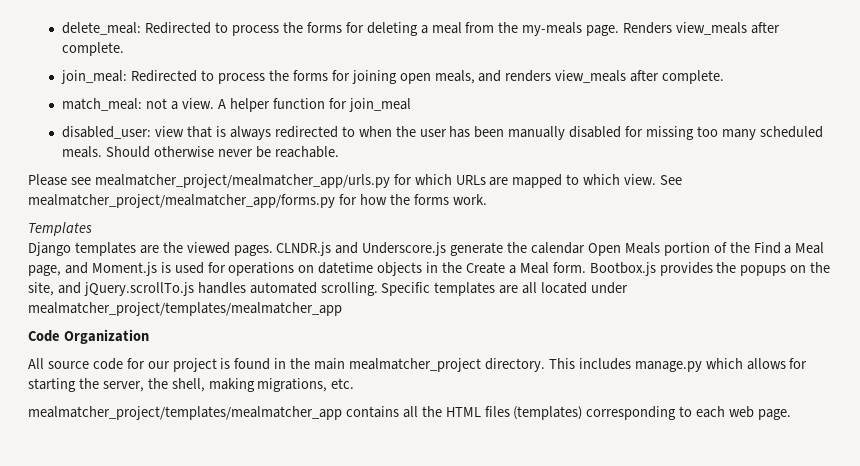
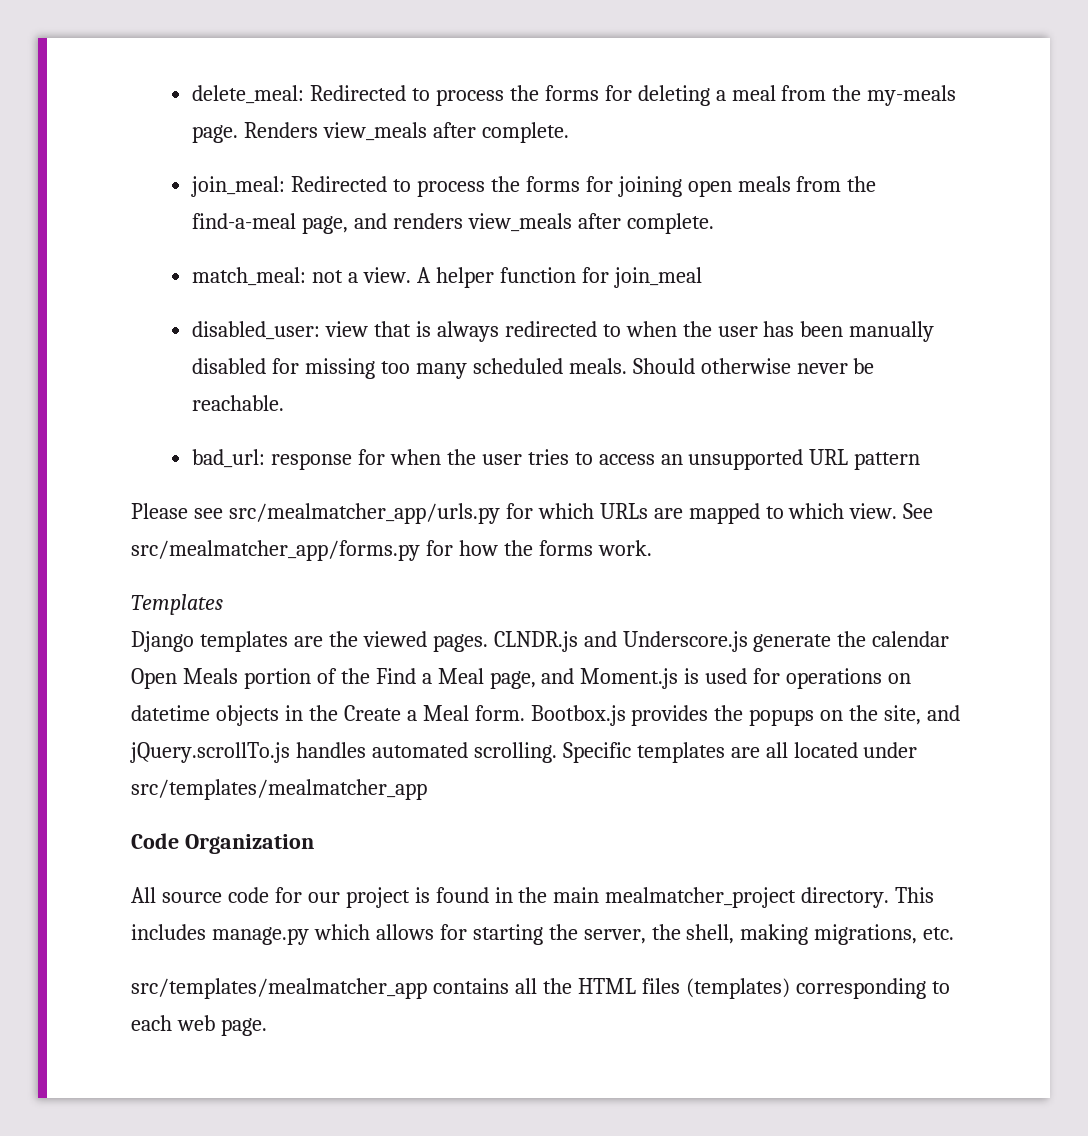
[434,70,475,84] meals, -> [737,176,877,192] [192,213,348,234] meals from the find-a-meal page,
(339, 152) none -> [192,449,921,470] // bad_url: response for when the user tries to access an unsupported URL pattern
[94,174,390,188] mealmatcher_project/mealmatcher_app/urls.py -> [228,503,500,524] src/mealmatcher_app/urls.py
[28,194,335,208] mealmatcher_project/mealmatcher_app/forms.py -> [131,540,420,561] src/mealmatcher_app/forms.py
[28,302,342,316] mealmatcher_project/templates/mealmatcher_app -> [131,779,427,800] src/templates/mealmatcher_app
[28,406,342,420] mealmatcher_project/templates/mealmatcher_app -> [131,978,427,999] src/templates/mealmatcher_app

